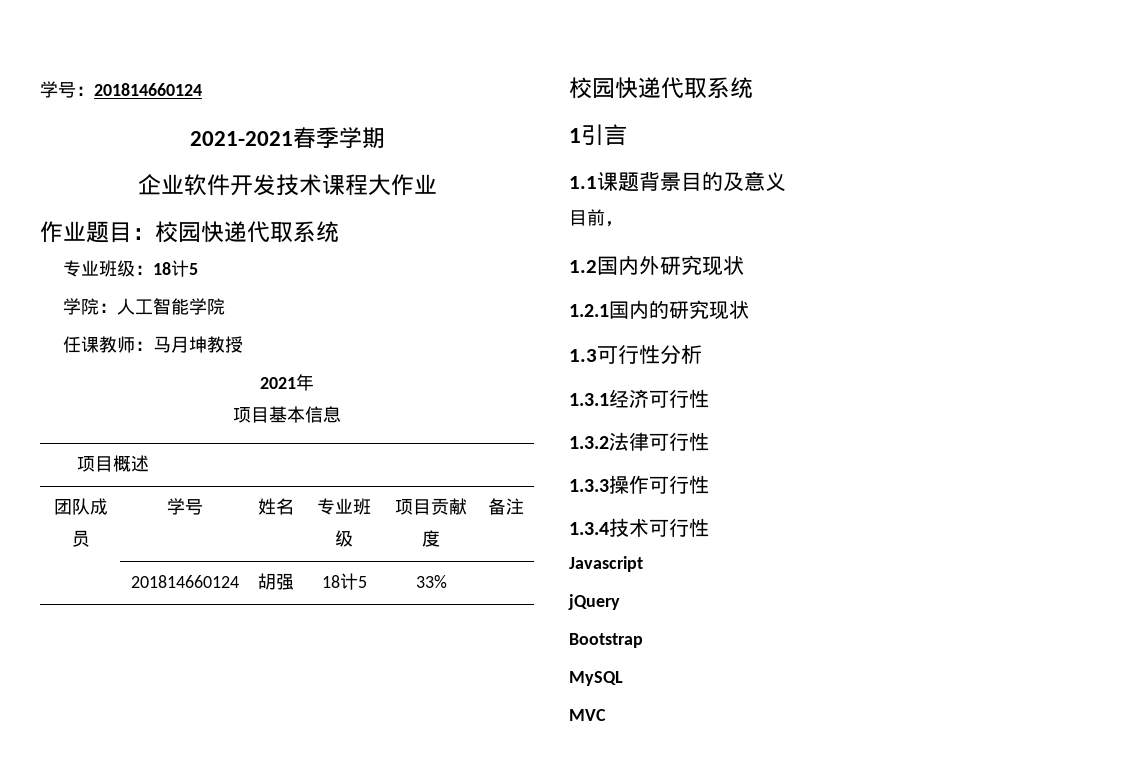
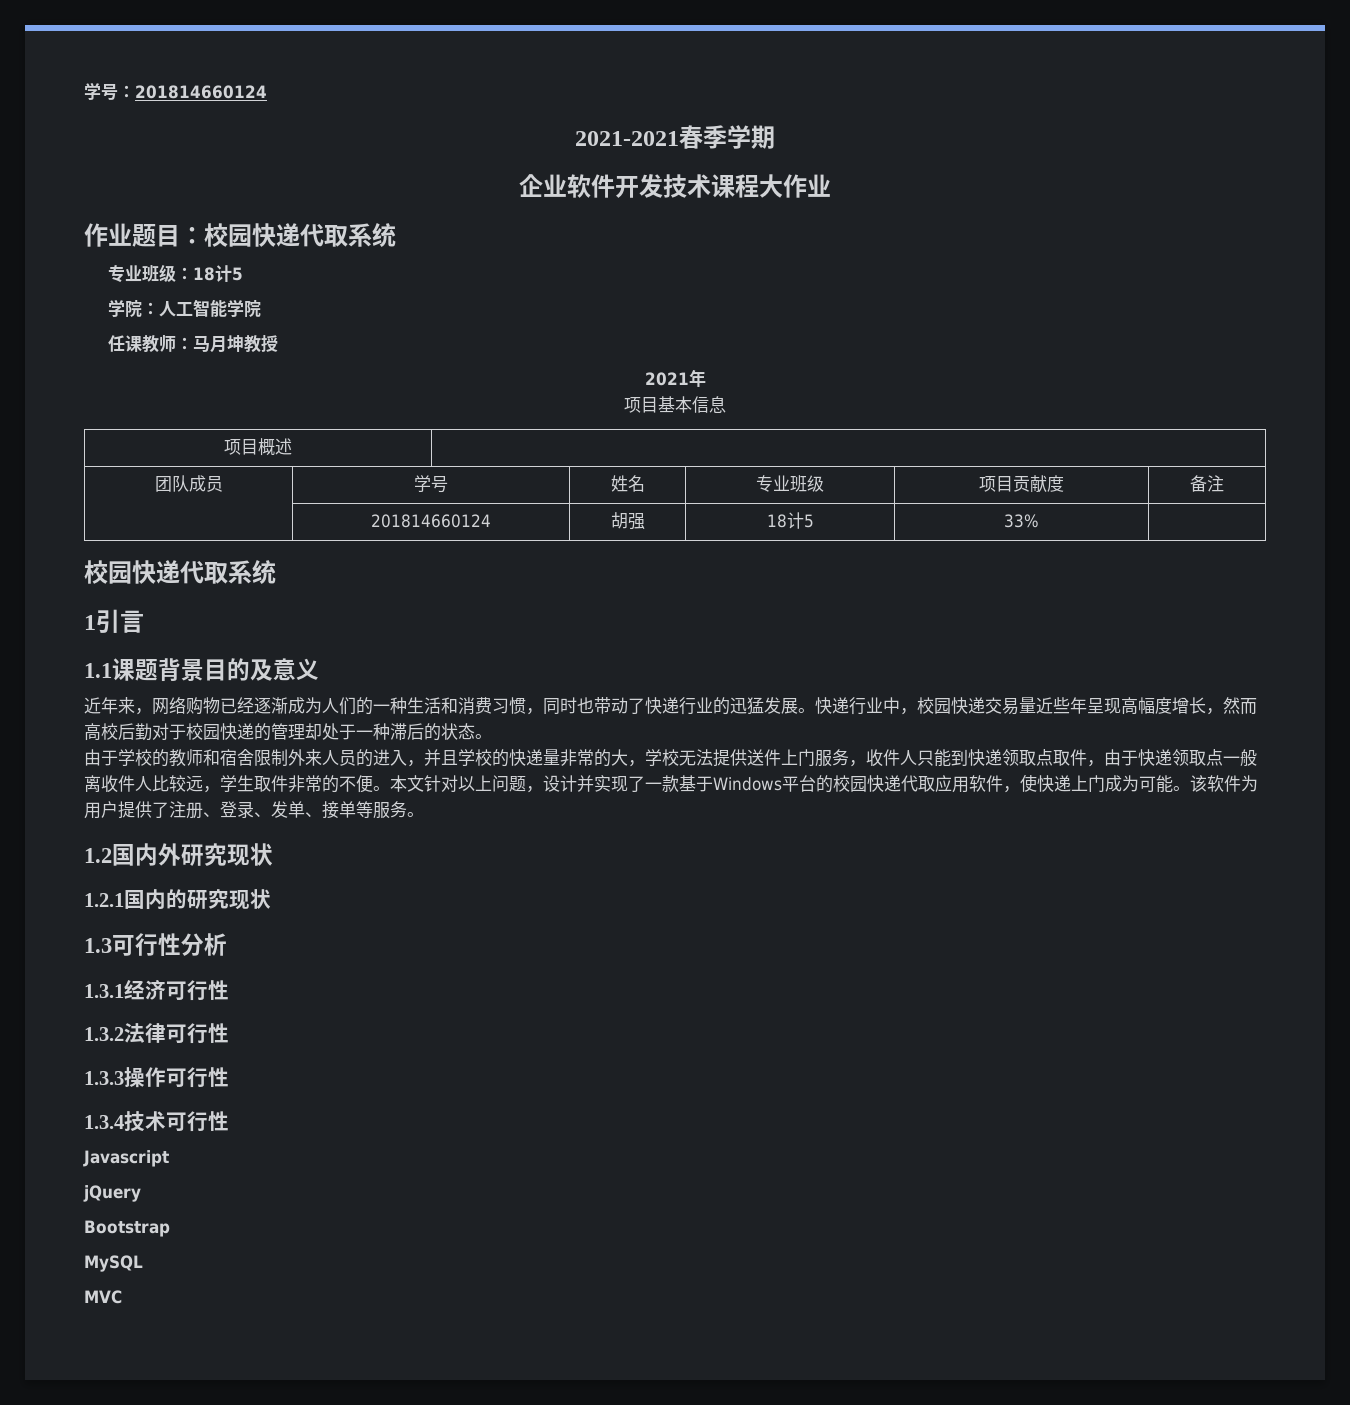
[569,209,623,227] 目前， -> [84,697,1257,715] [84,723,492,741] [84,749,1257,767] [84,774,1258,793] [84,801,424,819] 近年来，网络购物已经逐渐成为人们的一种生活和消费习惯，同时也带动了快递行业的迅猛发展。快递行业中，校园快递交易量近些年呈现高幅度增长，然而高校后勤对于校园快递的管理却处于一种滞后的状态。 // 由于学校的教师和宿舍限制外来人员的进入，并且学校的快递量非常的大，学校无法提供送件上门服务，收件人只能到快递领取点取件，由于快递领取点一般离收件人比较远，学生取件非常的不便。本文针对以上问题，设计并实现了一款基于Windows平台的校园快递代取应用软件，使快递上门成为可能。该软件为用户提供了注册、登录、发单、接单等服务。

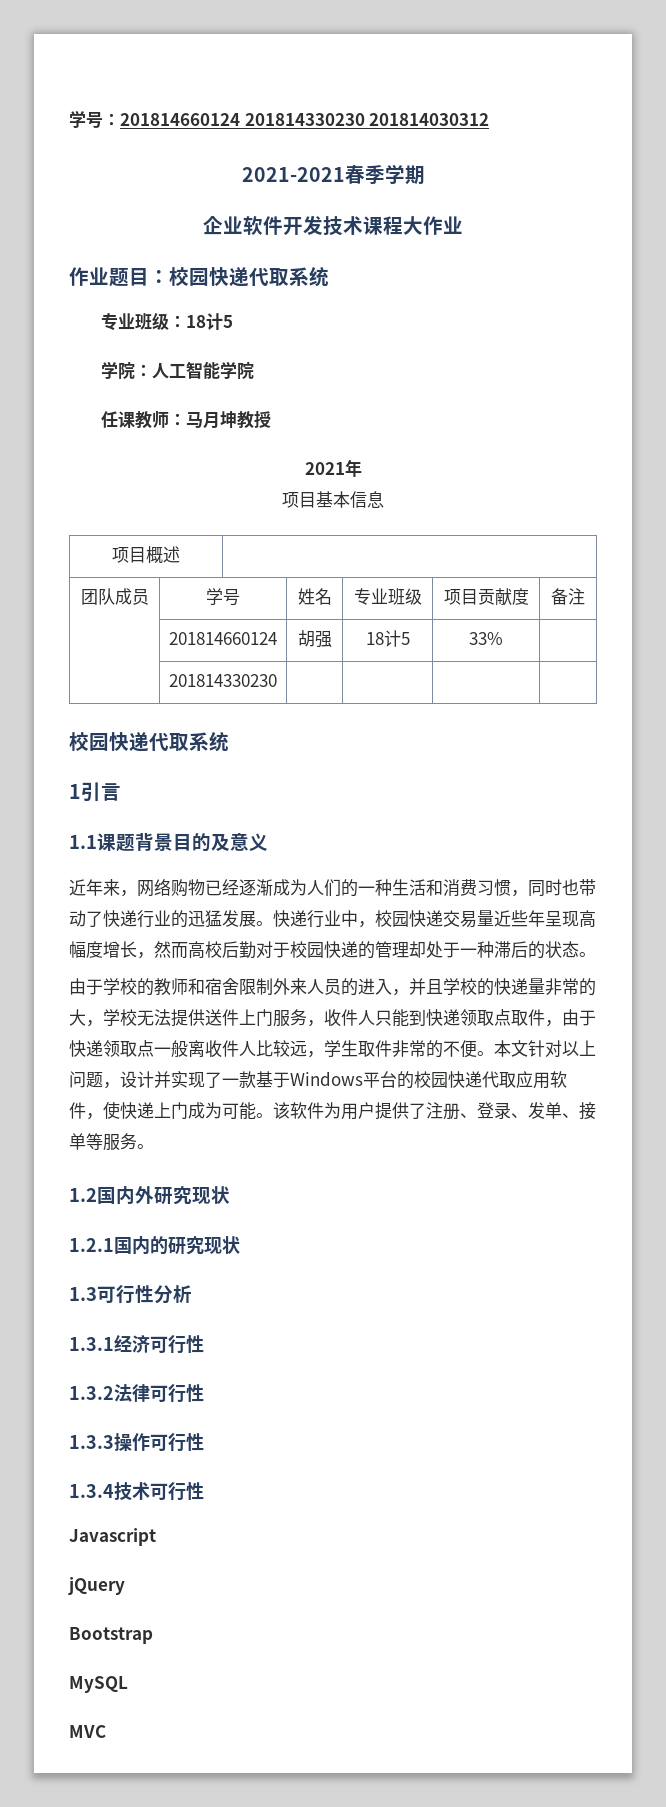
(267, 92) none -> [244,113,490,126] 201814330230 201814030312
(1039, 521) none -> [169,674,277,687] // | 201814330230 | | | |

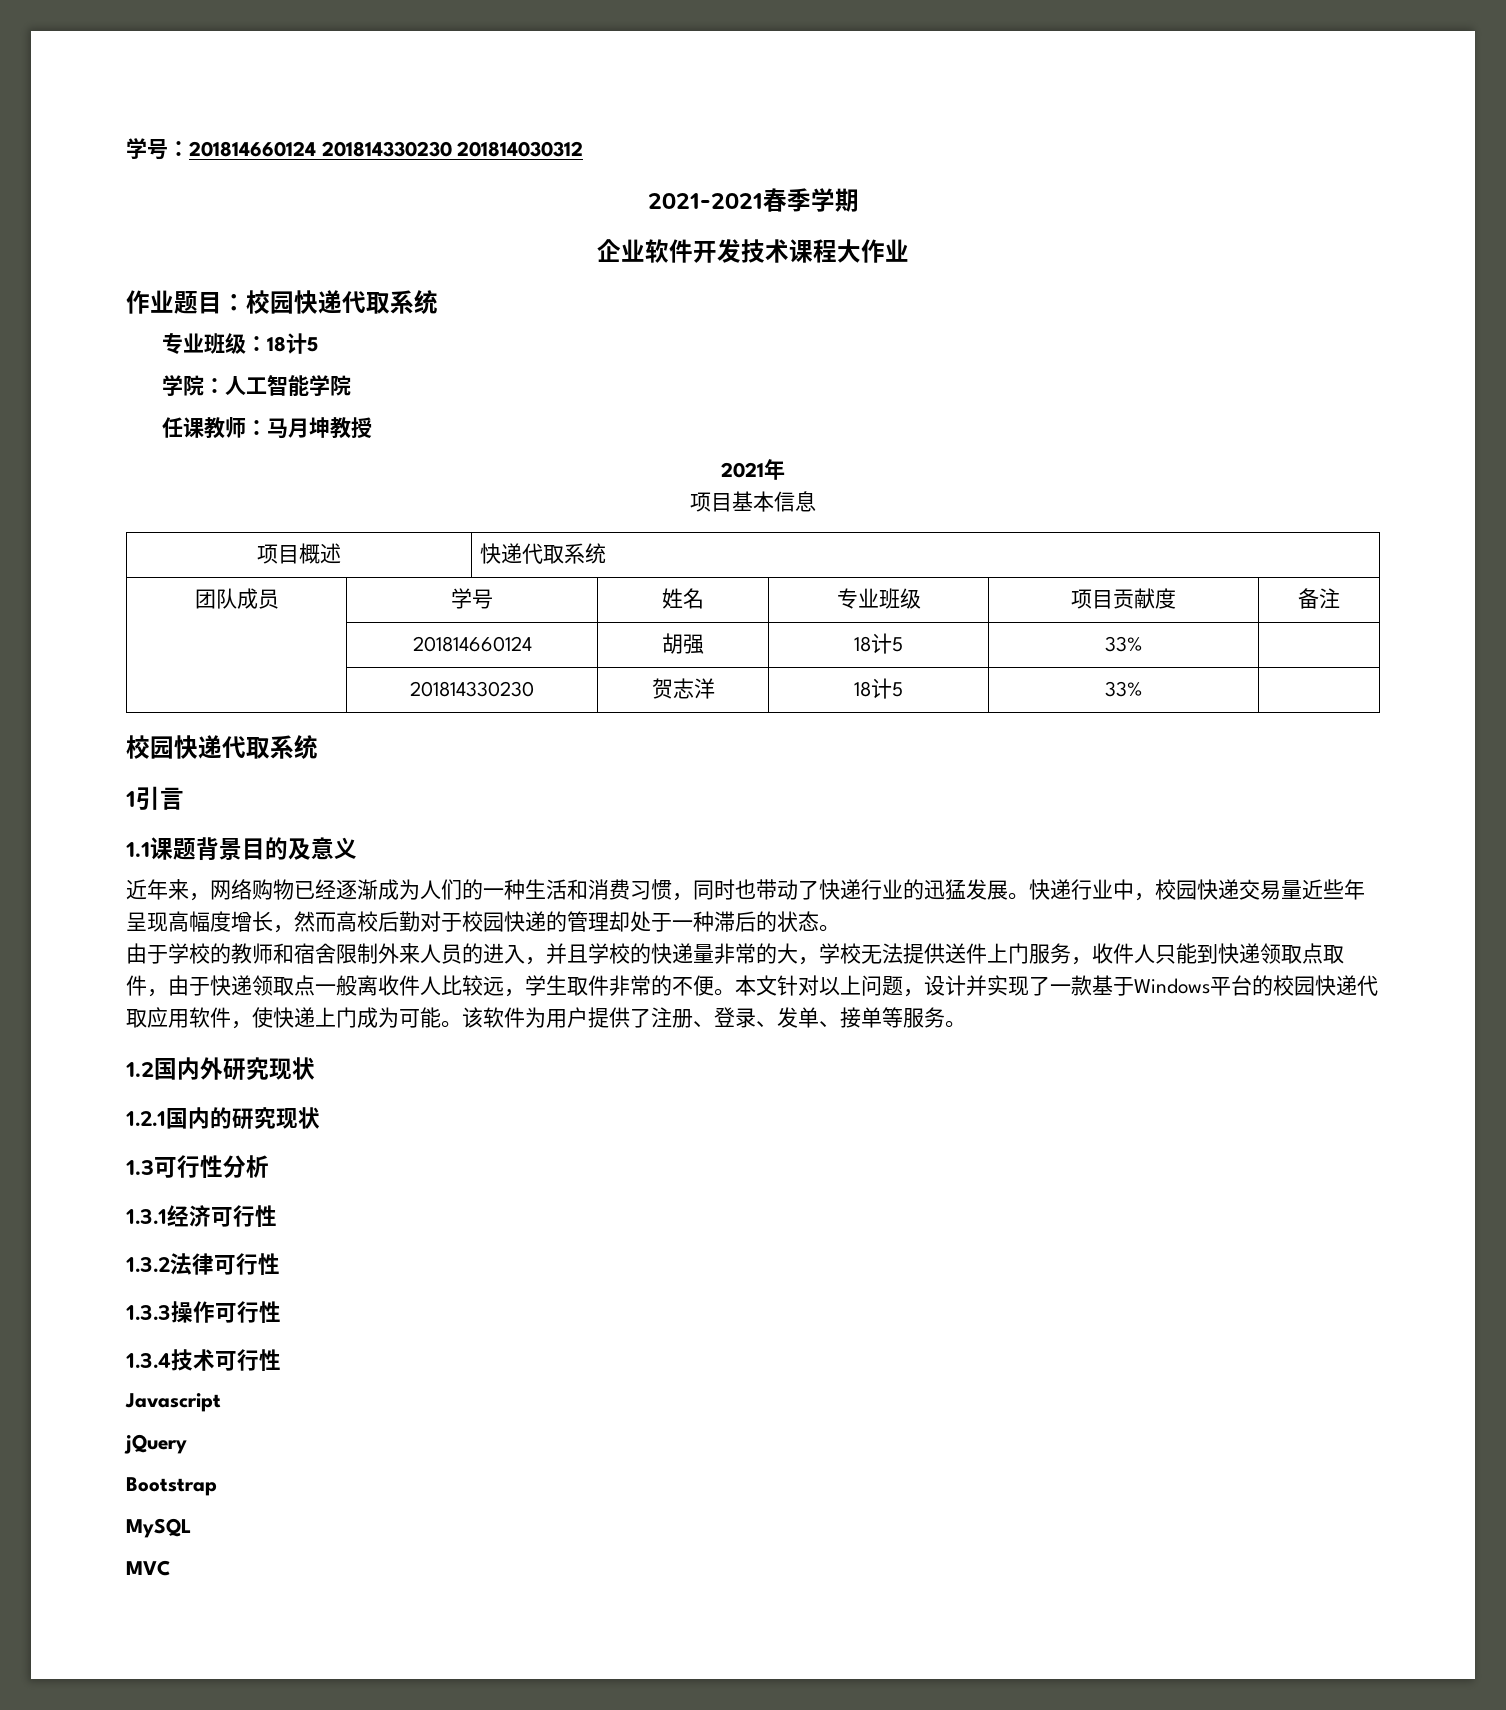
(180, 554) none -> [480,543,607,564] 快递代取系统
(277, 680) | | -> [651,678,715,699] [854,678,903,699] [1105,681,1142,697] 贺志洋 | 18计5 | 33%

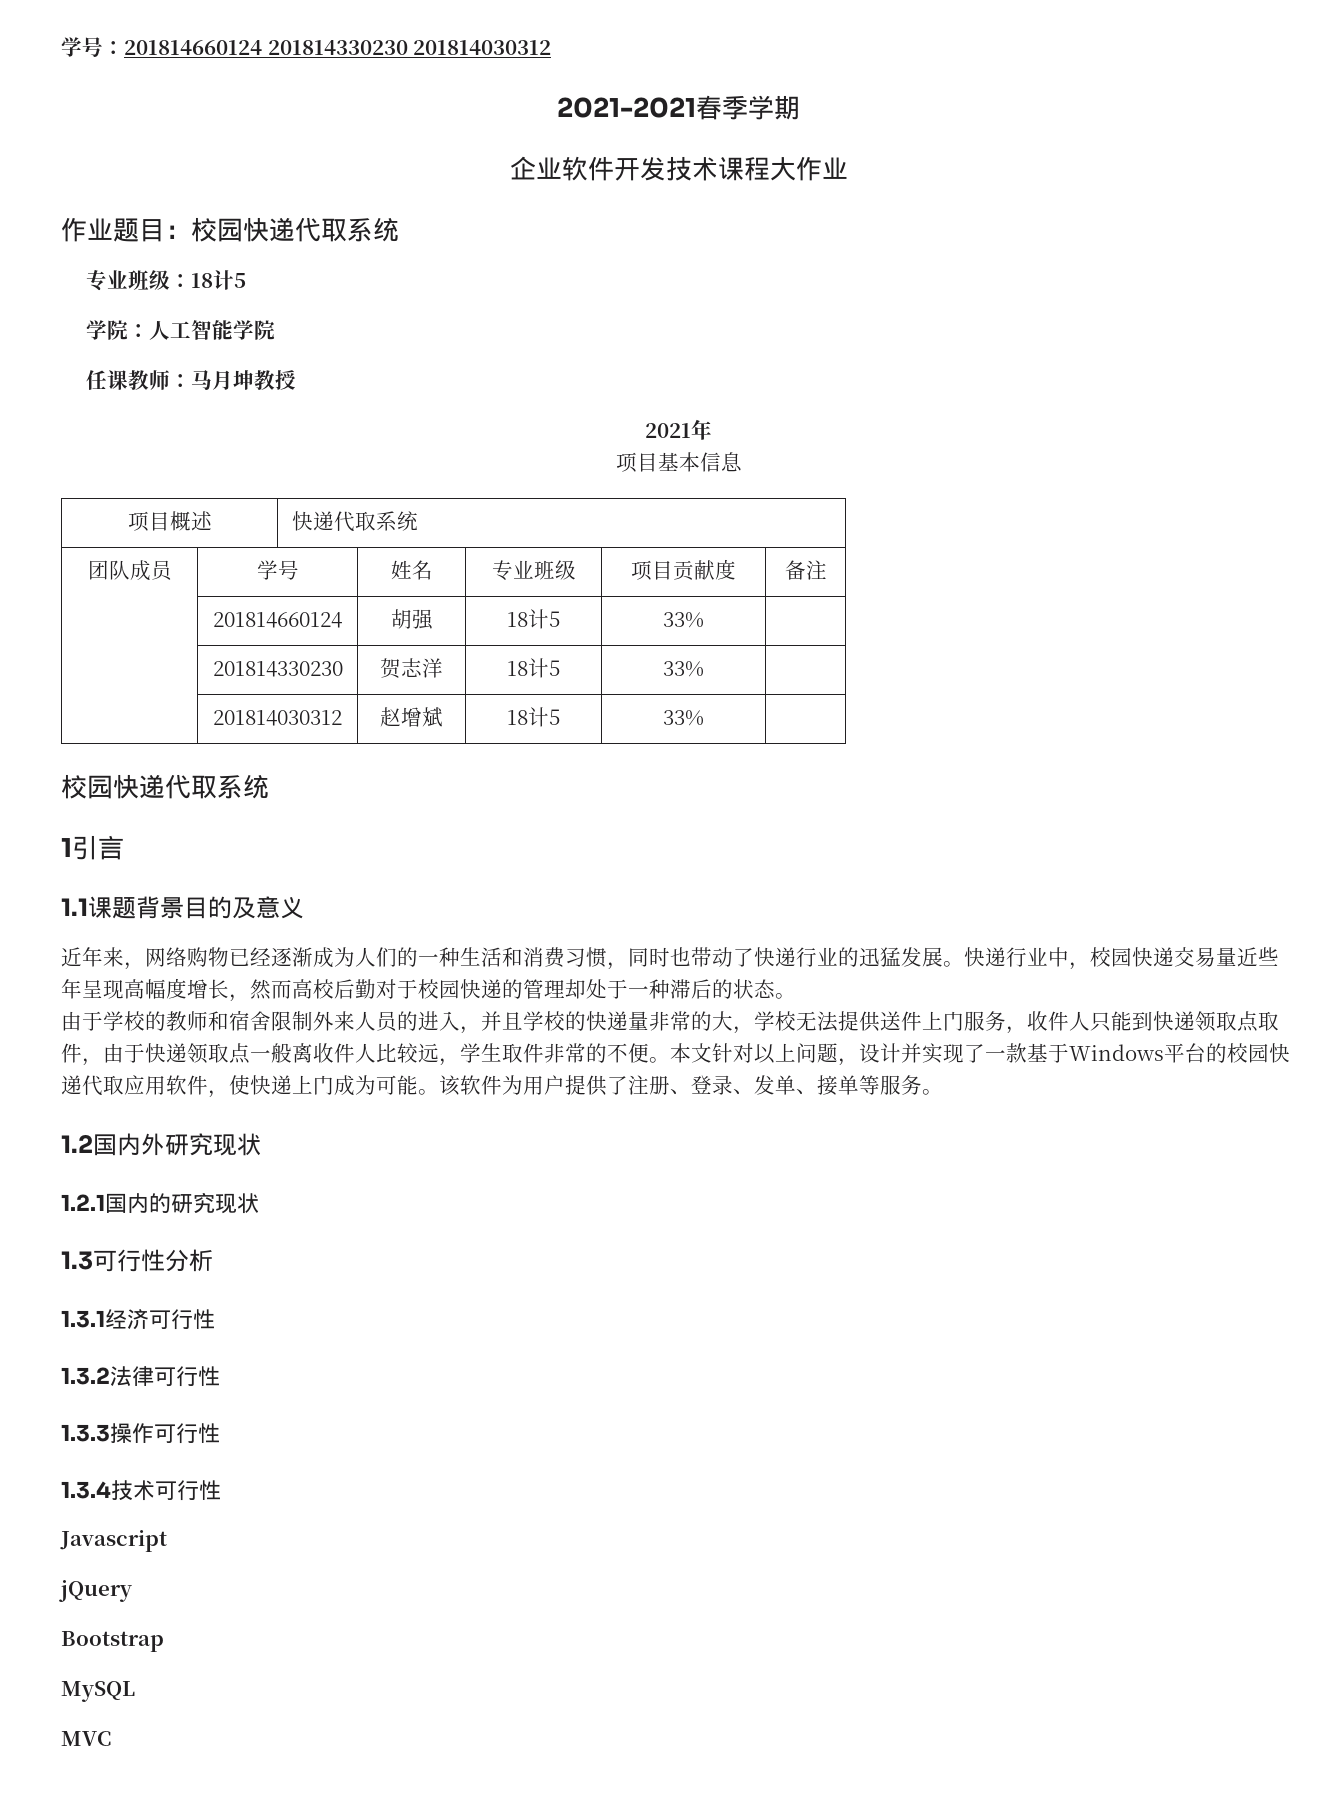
(1142, 689) none -> [213,710,342,726] [380,707,443,727] [507,707,560,727] [663,710,704,726] // | 201814030312 | 赵增斌 | 18计5 | 33% |

